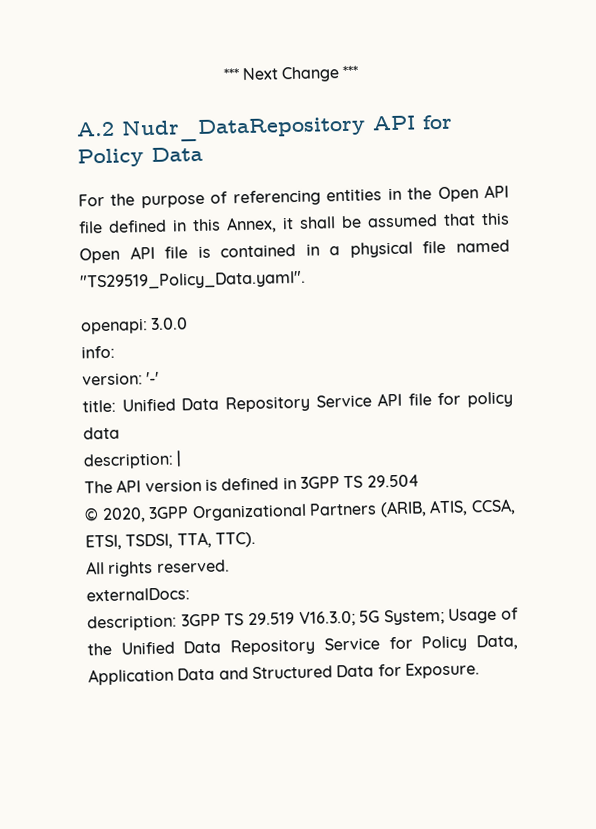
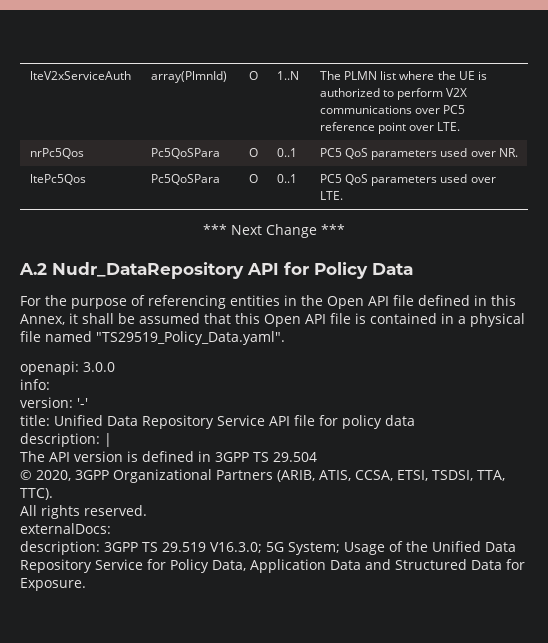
(222, 74) none -> [29,71,131,80] [150,71,227,83] [248,71,258,80] [276,71,299,80] [319,71,488,80] [319,88,468,100] [319,105,466,114] [319,122,461,134] [29,148,84,159] [150,148,220,159] [248,148,258,157] [276,148,297,157] [319,148,518,160] [29,174,86,185] [150,174,220,185] [248,174,258,183] [276,174,297,183] [319,174,496,186] [319,191,343,200] lteV2xServiceAuth | array(PlmnId) | O | 1..N | The PLMN list where the UE is authorized to perform V2X communications over PC5 reference point over LTE. // nrPc5Qos | Pc5QoSPara | O | 0..1 | PC5 QoS parameters used over NR. // ltePc5Qos | Pc5QoSPara | O | 0..1 | PC5 QoS parameters used over LTE. //

